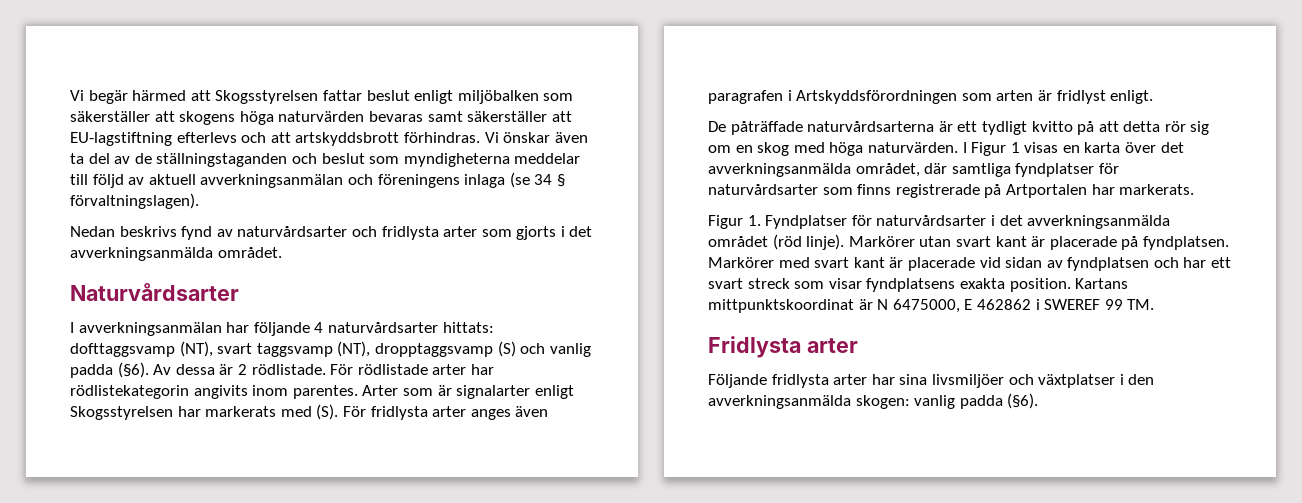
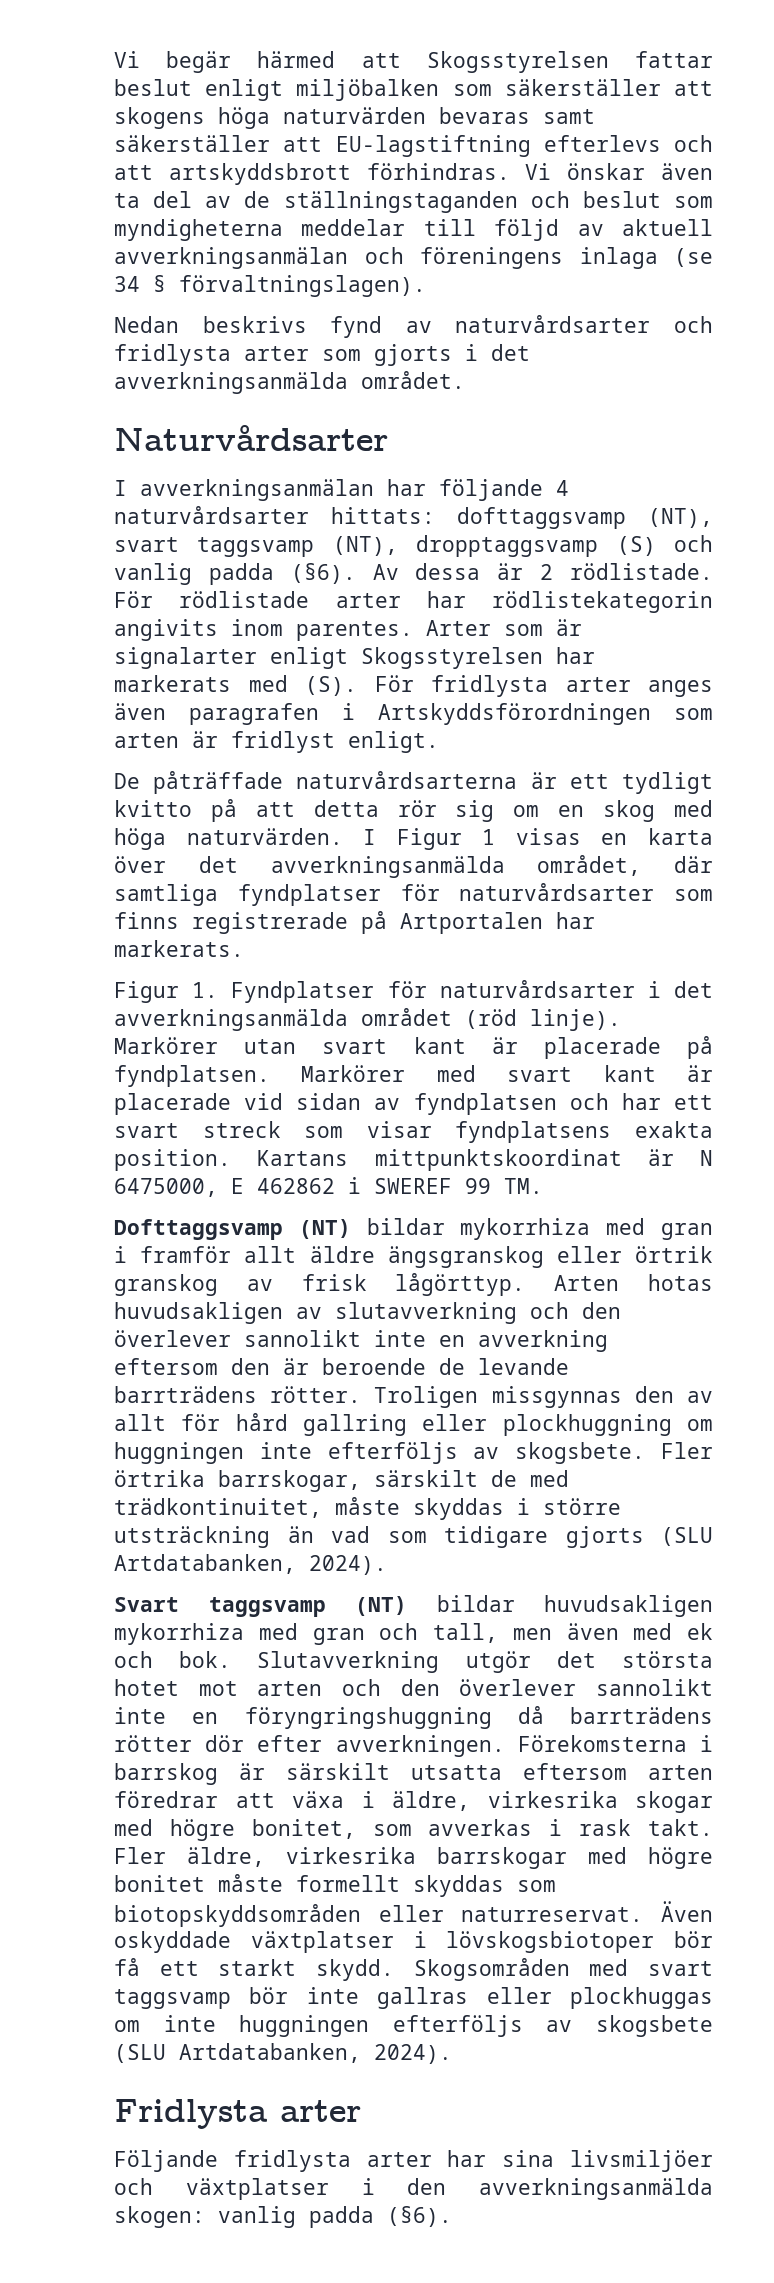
(1155, 304) none -> [114,1218,713,1240] [114,1246,713,1268] [114,1273,713,1296] [114,1302,621,1324] [114,1330,608,1352] [114,1358,569,1375] [114,1386,713,1408] [114,1413,713,1436] [114,1442,713,1464] [114,1470,569,1492] [114,1497,621,1520] [114,1526,713,1548] [114,1554,387,1575] [114,1595,713,1617] [114,1623,713,1645] [114,1651,713,1673] [114,1679,713,1696] [114,1706,713,1729] [114,1735,713,1757] [114,1763,713,1785] [114,1791,713,1813] [114,1819,713,1841] [114,1847,713,1869] [114,1874,556,1897] [114,1901,713,1927] [114,1931,713,1953] [114,1958,713,1981] [114,1987,713,2009] [114,2015,713,2037] [114,2043,452,2064] // Dofttaggsvamp (NT) bildar mykorrhiza med gran i framför allt äldre ängsgranskog eller örtrik granskog av frisk lågörttyp. Arten hotas huvudsakligen av slutavverkning och den överlever sannolikt inte en avverkning eftersom den är beroende de levande barrträdens rötter. Troligen missgynnas den av allt för hård gallring eller plockhuggning om huggningen inte efterföljs av skogsbete. Fler örtrika barrskogar, särskilt de med trädkontinuitet, måste skyddas i större utsträckning än vad som tidigare gjorts (SLU Artdatabanken, 2024). // Svart taggsvamp (NT) bildar huvudsakligen mykorrhiza med gran och tall, men även med ek och bok. Slutavverkning utgör det största hotet mot arten och den överlever sannolikt inte en föryngringshuggning då barrträdens rötter dör efter avverkningen. Förekomsterna i barrskog är särskilt utsatta eftersom arten föredrar att växa i äldre, virkesrika skogar med högre bonitet, som avverkas i rask takt. Fler äldre, virkesrika barrskogar med högre bonitet måste formellt skyddas som biotopskyddsområden eller naturreservat. Även oskyddade växtplatser i lövskogsbiotoper bör få ett starkt skydd. Skogsområden med svart taggsvamp bör inte gallras eller plockhuggas om inte huggningen efterföljs av skogsbete (SLU Artdatabanken, 2024).

